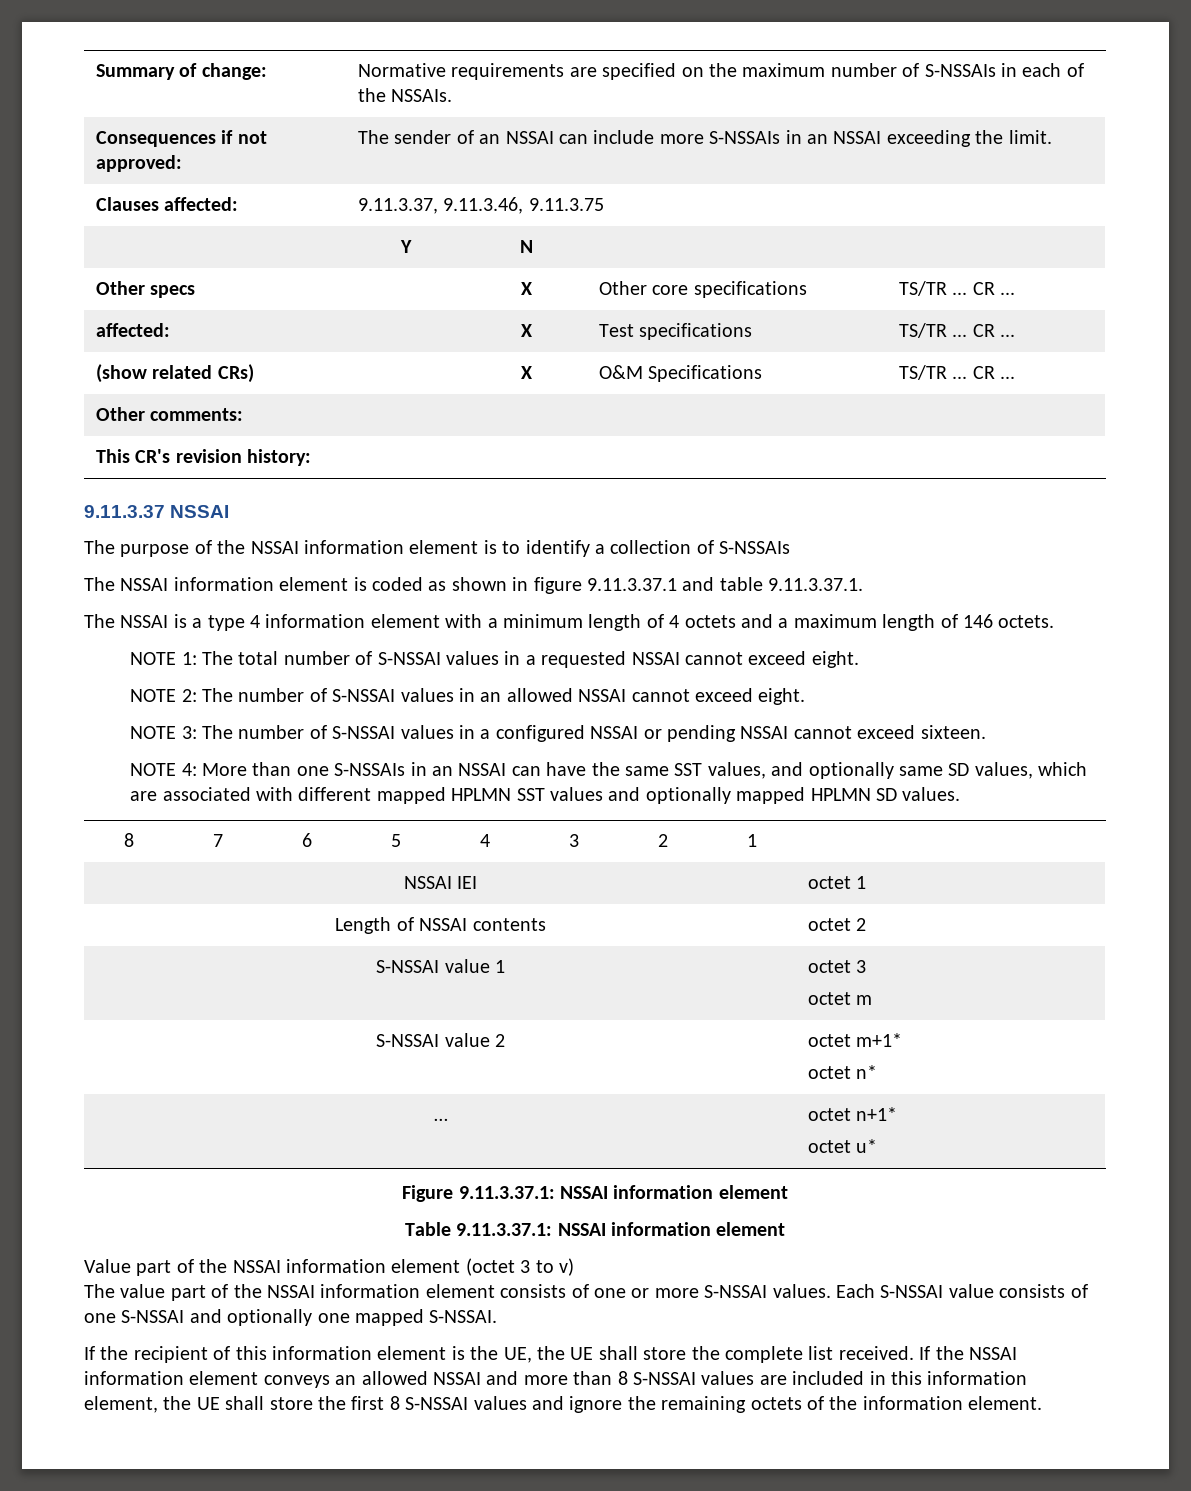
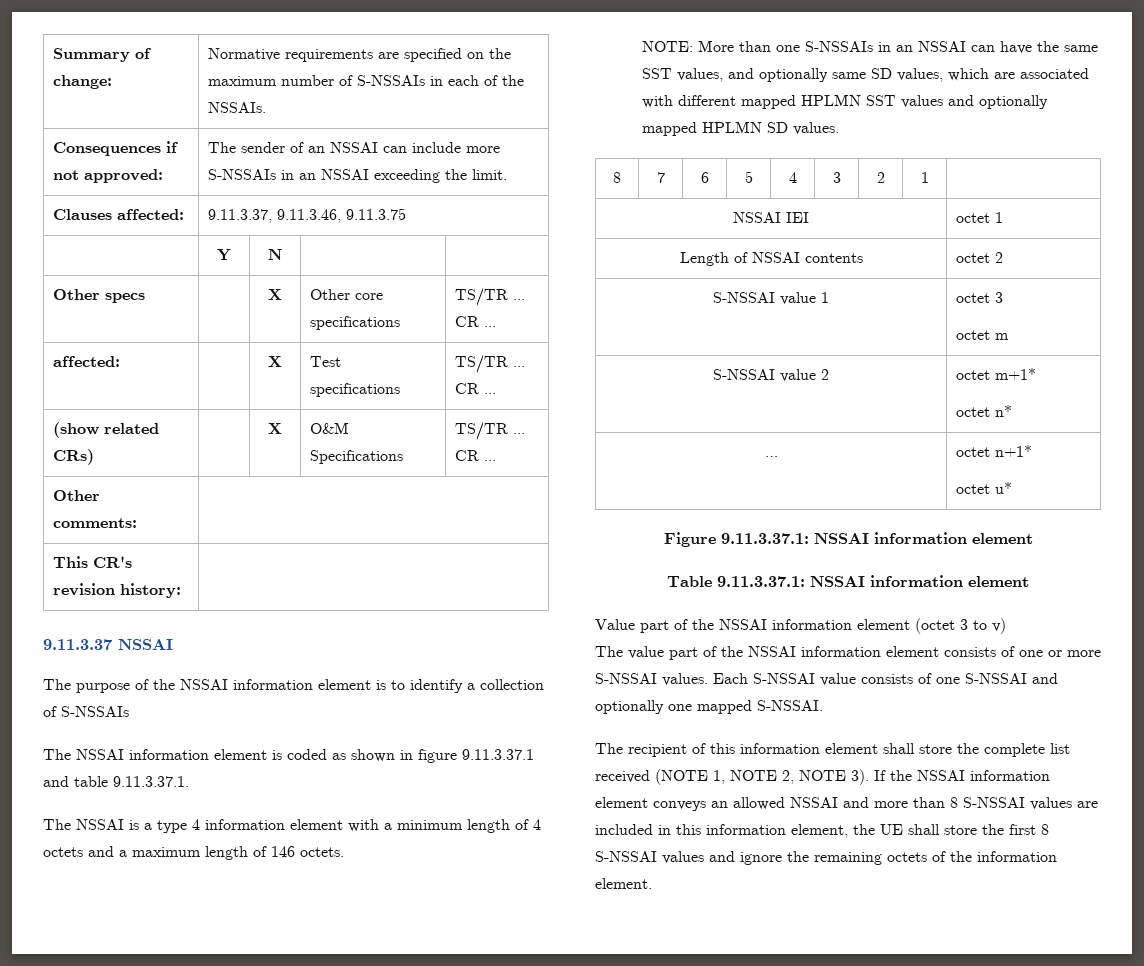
[130,651,859,668] [130,688,806,705] [130,725,986,742] [130,763,197,776] NOTE 1: The total number of S-NSSAI values in a requested NSSAI cannot exceed eight. // NOTE 2: The number of S-NSSAI values in an allowed NSSAI cannot exceed eight. // NOTE 3: The number of S-NSSAI values in a configured NSSAI or pending NSSAI cannot exceed sixteen. // NOTE 4: -> [641,41,693,52] NOTE:
[84,1346,129,1360] If the -> [595,743,623,754] The
[451,1346,594,1363] is the UE, the UE -> (878, 748) none
[838,1346,914,1360] received. -> [595,769,869,785] received (NOTE 1, NOTE 2, NOTE 3).

